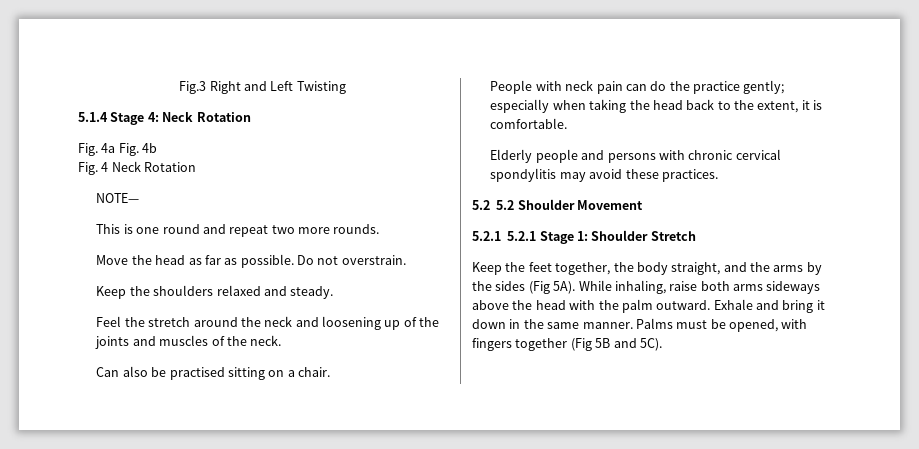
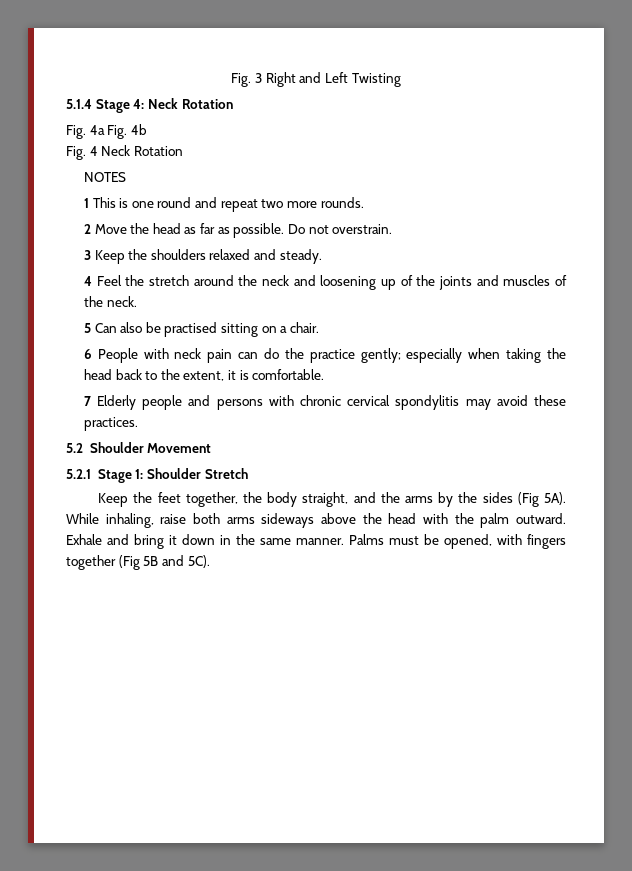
[179,81,207,94] Fig.3 -> [231,73,263,87] Fig. 3
[96,193,140,203] NOTE— // -> [83,172,126,182] [83,198,89,208] NOTES // 1
(380, 229) none -> [83,224,91,234] 2
(406, 260) none -> [83,250,91,260] 3
(334, 292) none -> [83,276,92,286] 4
(282, 340) none -> [83,323,91,333] 5
(331, 372) none -> [83,349,92,359] 6
(568, 123) none -> [83,396,91,406] 7
[496,200,515,210] 5.2 -> (83, 448) none
[507,231,537,241] 5.2.1 -> (91, 474) none

